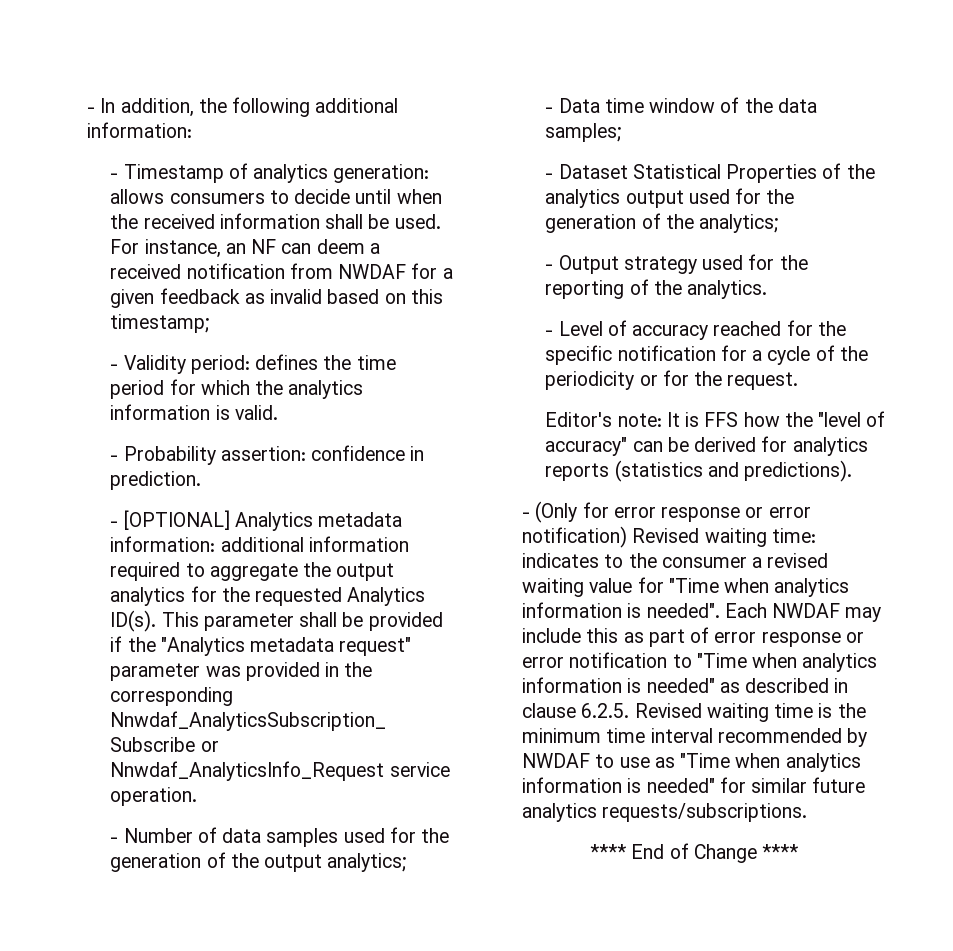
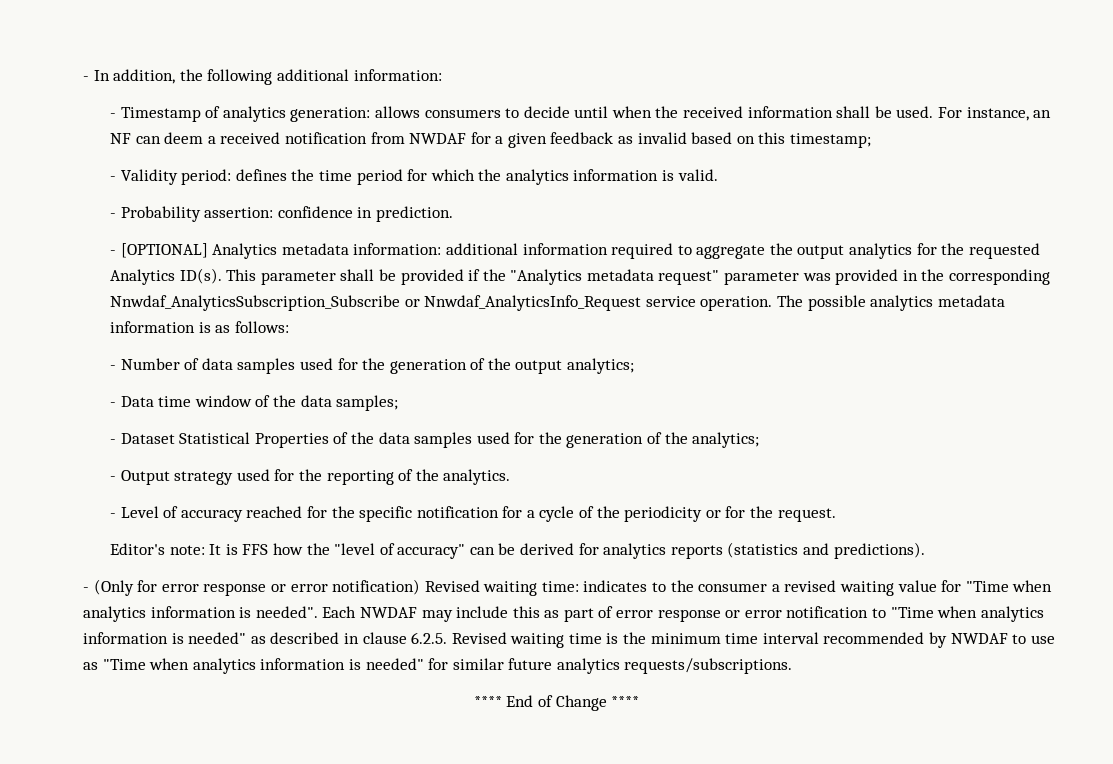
(198, 796) none -> [776,295,1005,311] [109,321,289,333] The possible analytics metadata information is as follows:
[545,189,684,208] analytics output -> [378,432,473,448] data samples

